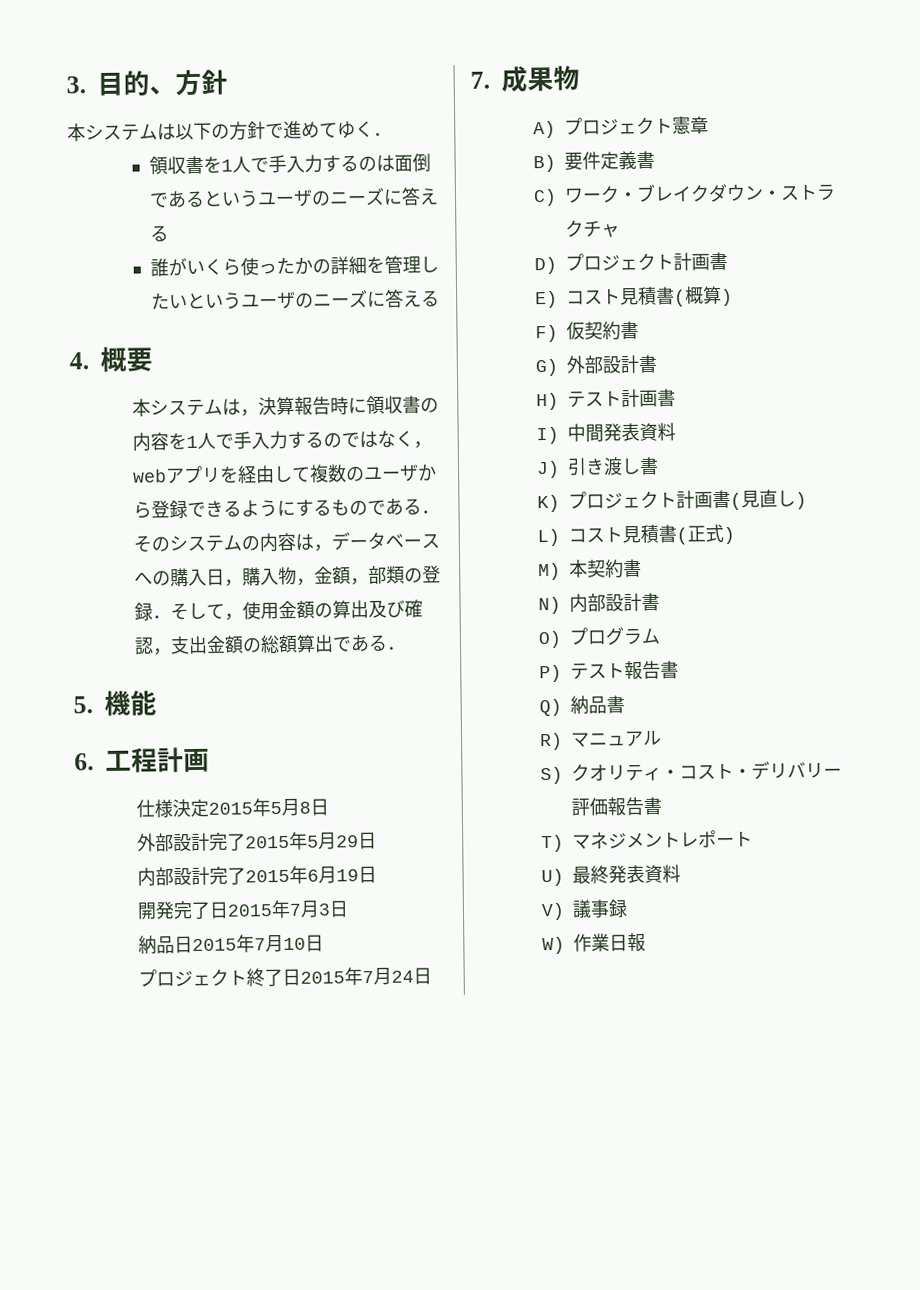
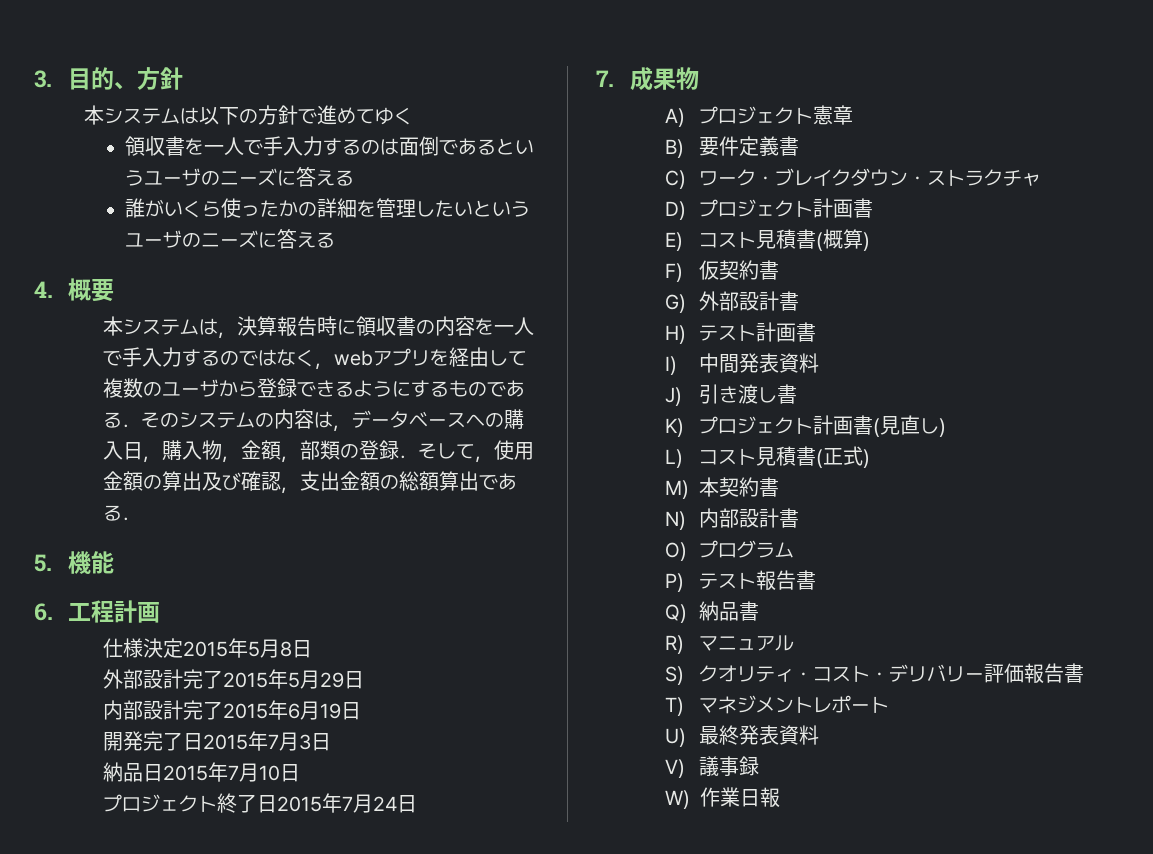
[373,132,392,136] ． -> (413, 116) none
[220,159,233,172] 1 -> [203,145,224,154] 一
[185,435,198,449] 1 -> [493,325,514,334] 一

